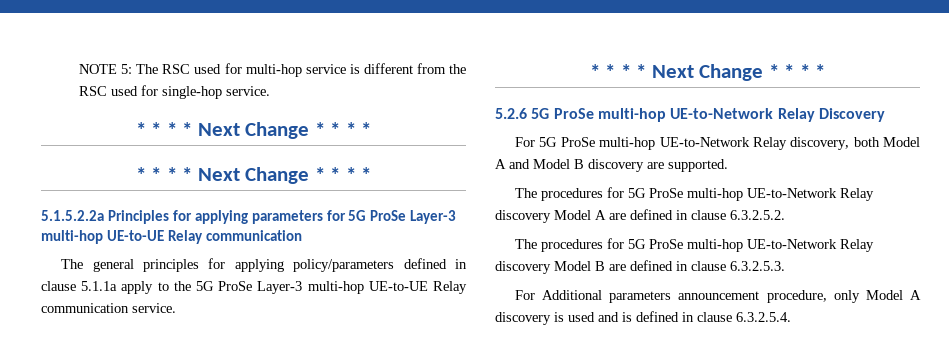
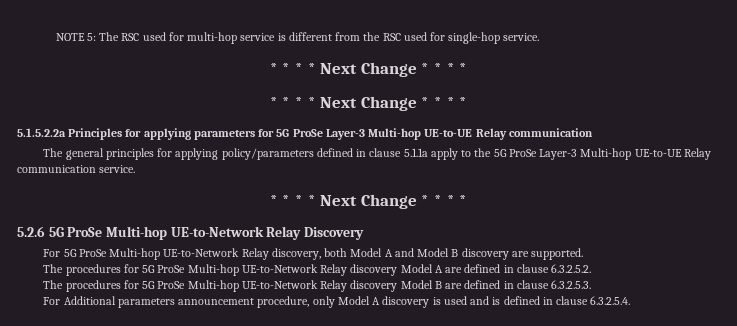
[41,230,103,244] multi-hop -> [368,128,422,140] Multi-hop
[307,281,364,294] multi-hop -> [580,148,632,160] Multi-hop
[597,108,666,122] multi-hop -> [105,226,167,240] Multi-hop
[599,137,656,150] multi-hop -> [109,248,161,260] Multi-hop
[687,188,744,201] multi-hop -> [187,264,239,276] Multi-hop
[687,239,744,252] multi-hop -> [187,280,239,292] Multi-hop

